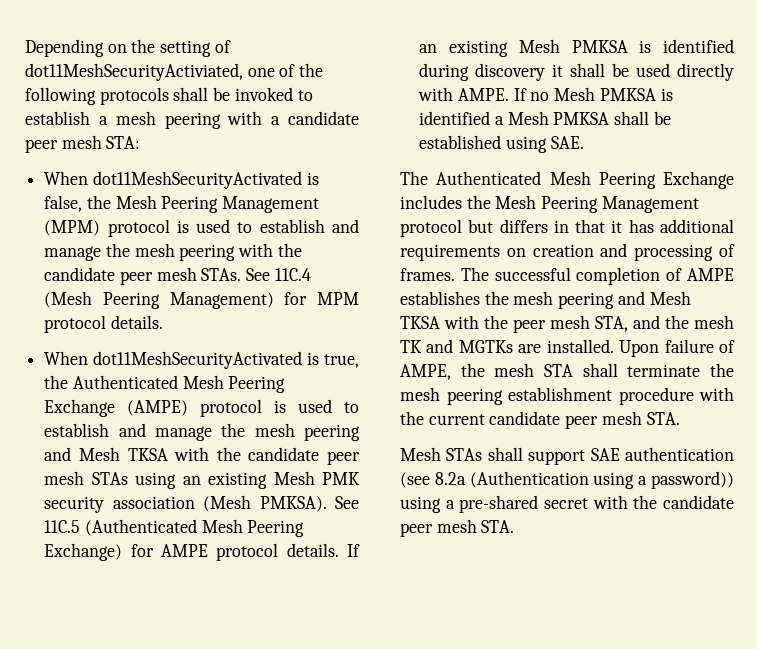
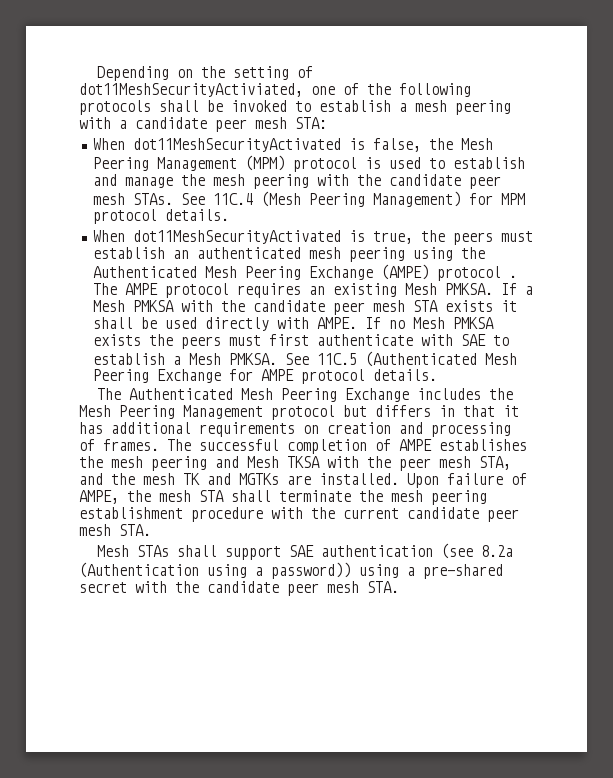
(69, 382) none -> [452,231,533,245] [92,247,485,262] peers must establish an authenticated mesh peering using the
[274,399,359,413] [44,423,360,441] [44,447,360,465] [44,471,360,489] [44,495,359,513] [44,519,305,537] [44,543,360,561] [419,39,734,57] [419,63,546,81] is used to establish and manage the mesh peering and Mesh TKSA with the candidate peer mesh STAs using an existing Mesh PMK security association (Mesh PMKSA). See 11C.5 (Authenticated Mesh Peering Exchange) for AMPE protocol details. If an existing Mesh PMKSA is identified during discovery -> [508,275,517,278] [92,283,533,298] [92,300,493,315] . The AMPE protocol requires an existing Mesh PMKSA. If a Mesh PMKSA with the candidate peer mesh STA exists
[660,88,673,101] [419,111,671,125] [419,135,584,153] is identified a Mesh PMKSA shall be established using SAE. -> [92,334,509,349] [92,351,517,367] [92,369,437,384] exists the peers must first authenticate with SAE to establish a Mesh PMKSA. See 11C.5 (Authenticated Mesh Peering Exchange for AMPE protocol details.

